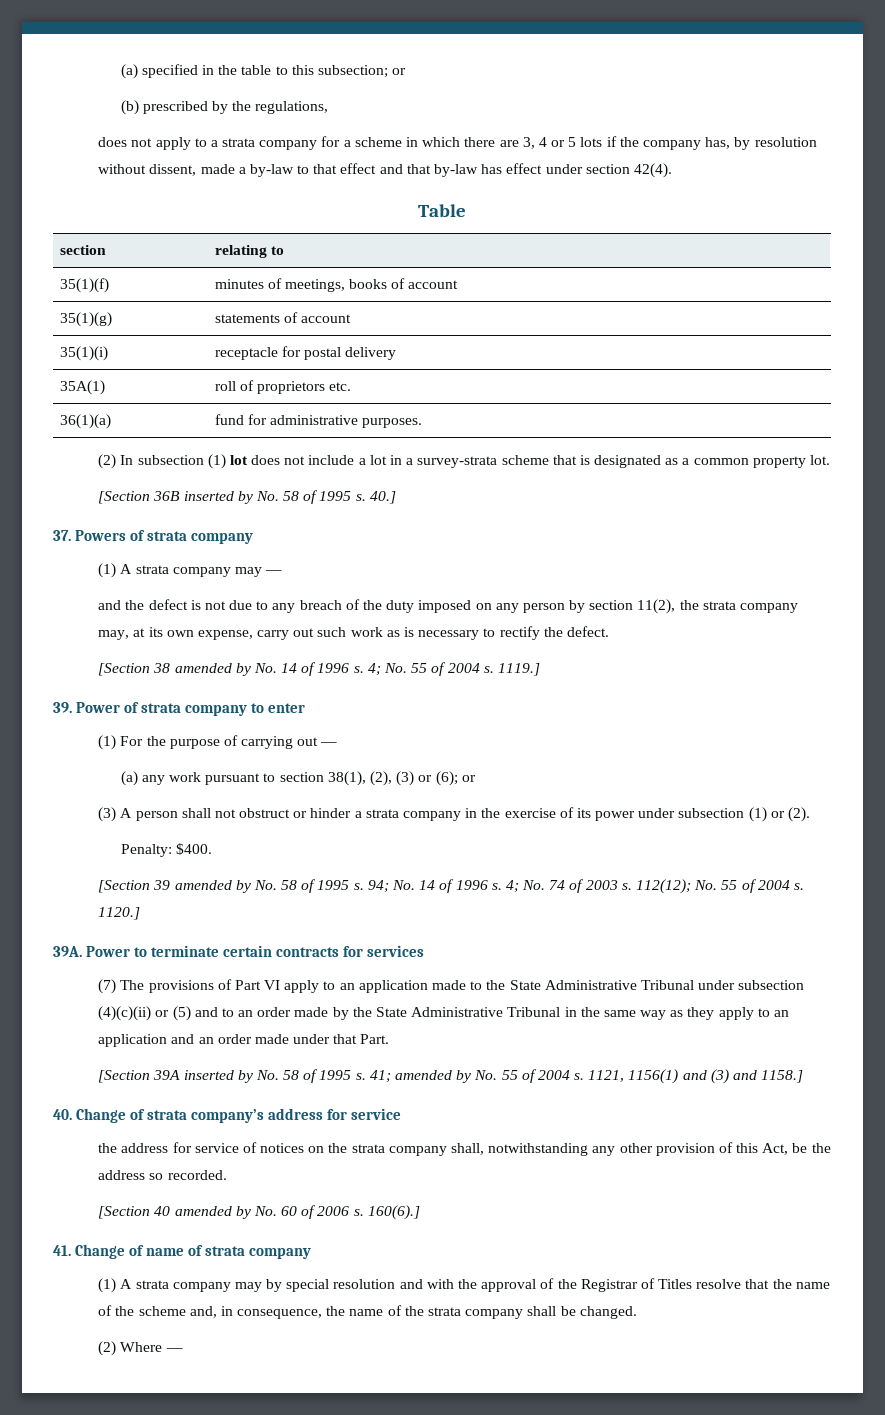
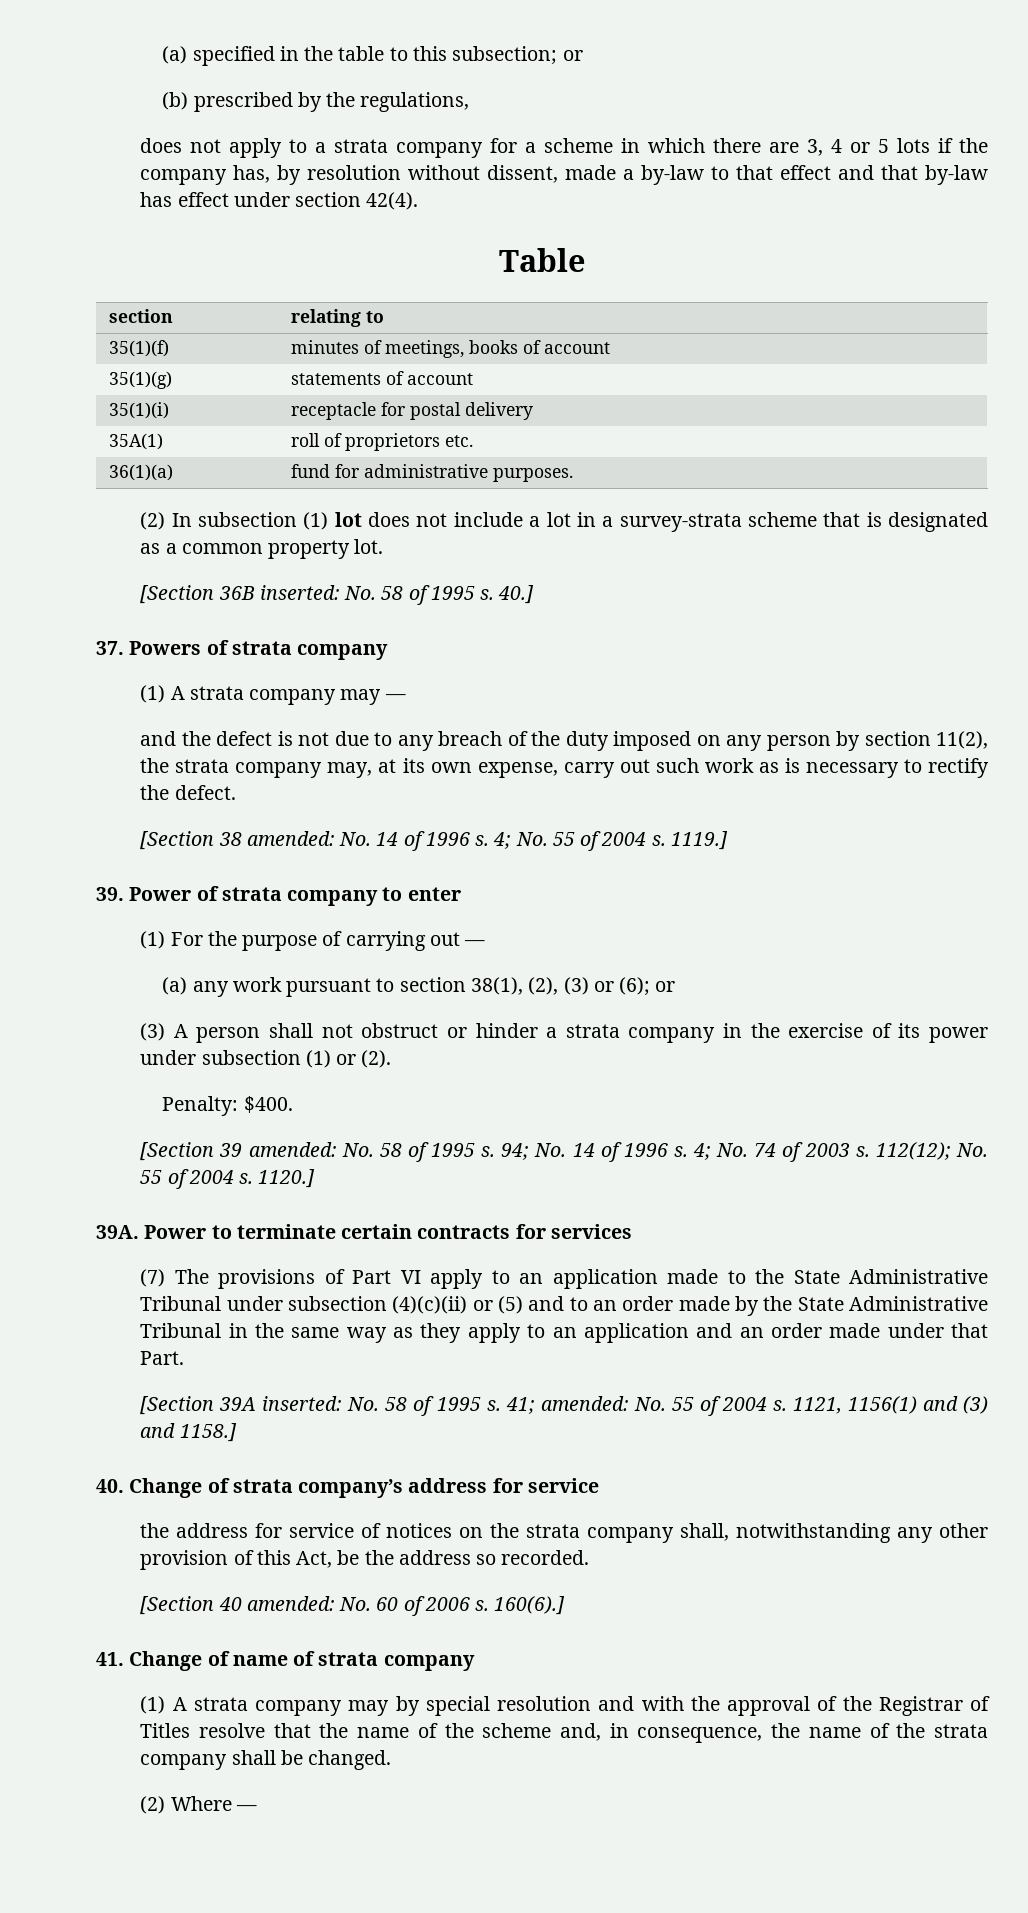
[183,491,253,504] inserted by -> [259,585,340,600] inserted:
[174,663,251,676] amended by -> [246,831,335,846] amended:
[174,880,251,893] amended by -> [248,1142,337,1157] amended:
[183,1070,253,1083] inserted by -> [262,1396,343,1411] inserted:
[394,1070,472,1083] amended by -> [540,1396,629,1411] amended:
[174,1206,251,1219] amended by -> [246,1596,335,1611] amended:

